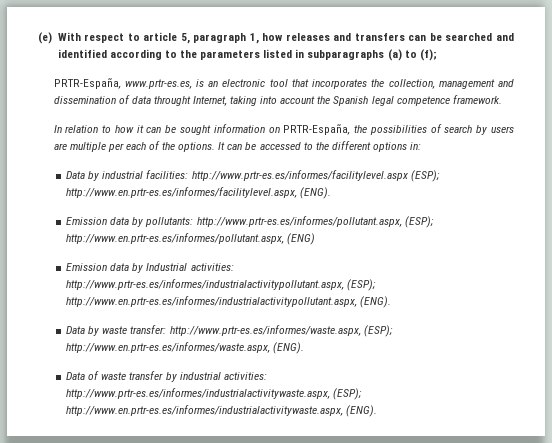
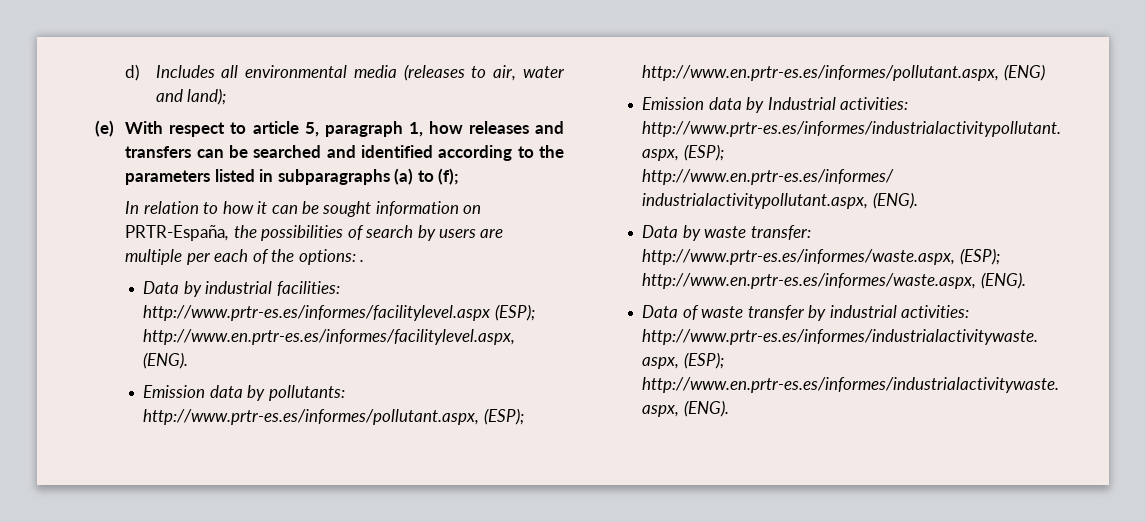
(38, 38) none -> [125,64,565,81] [155,88,226,105] d) Includes all environmental media (releases to air, water and land); //
[53,78,514,89] [53,95,502,106] // PRTR-España, www.prtr-es.es, is an electronic tool that incorporates the collection, management and dissemination of data throught Internet, taking into account the Spanish legal competence framework. -> (459, 176) none
[178,141,422,152] options. It can be accessed to the different options in: -> [298,249,364,265] options: .

